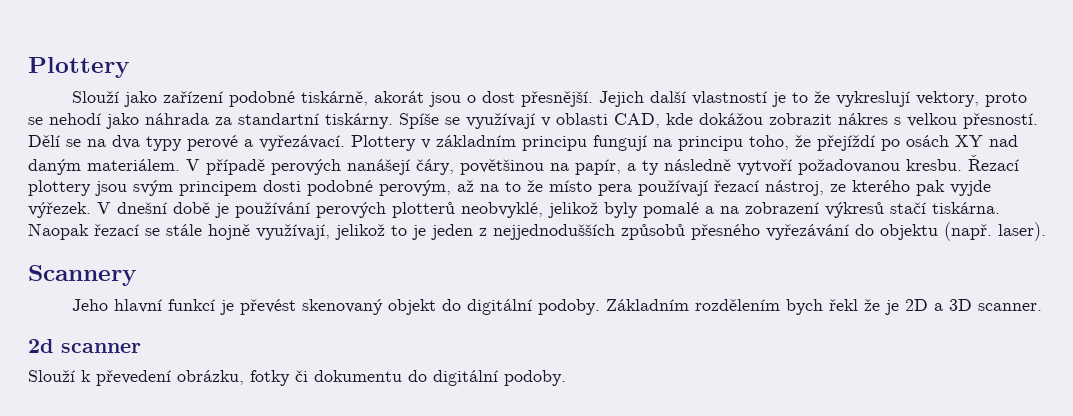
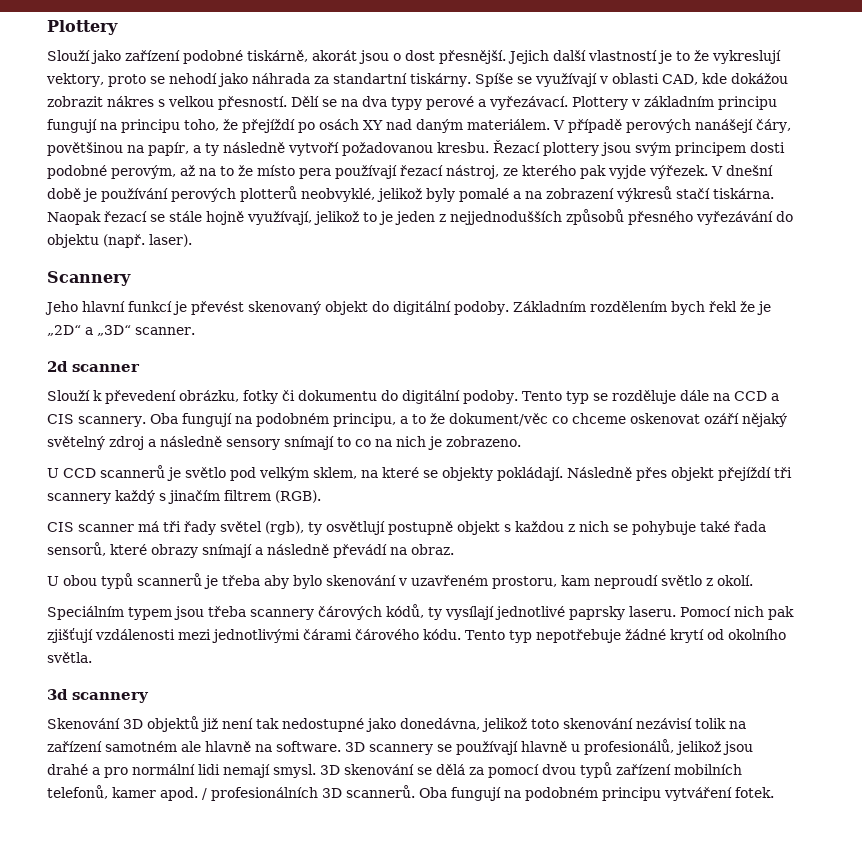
[905,299,973,311] 2D a 3D -> [47,325,131,336] „2D“ a „3D“
(566, 378) none -> [521,390,779,404] [47,413,787,427] [47,436,521,450] [47,465,792,481] [47,490,321,504] [47,521,766,535] [47,542,454,558] [47,573,753,589] [47,604,794,620] [47,628,786,643] [47,652,92,663] [47,689,149,703] [47,716,746,732] [47,739,753,755] [47,762,742,778] [47,785,774,801] Tento typ se rozděluje dále na CCD a CIS scannery. Oba fungují na podobném principu, a to že dokument/věc co chceme oskenovat ozáří nějaký světelný zdroj a následně sensory snímají to co na nich je zobrazeno. // U CCD scannerů je světlo pod velkým sklem, na které se objekty pokládají. Následně přes objekt přejíždí tři scannery každý s jinačím filtrem (RGB). // CIS scanner má tři řady světel (rgb), ty osvětlují postupně objekt s každou z nich se pohybuje také řada sensorů, které obrazy snímají a následně převádí na obraz. // U obou typů scannerů je třeba aby bylo skenování v uzavřeném prostoru, kam neproudí světlo z okolí. // Speciálním typem jsou třeba scannery čárových kódů, ty vysílají jednotlivé paprsky laseru. Pomocí nich pak zjišťují vzdálenosti mezi jednotlivými čárami čárového kódu. Tento typ nepotřebuje žádné krytí od okolního světla. // 3d scannery // Skenování 3D objektů již není tak nedostupné jako donedávna, jelikož toto skenování nezávisí tolik na zařízení samotném ale hlavně na software. 3D scannery se používají hlavně u profesionálů, jelikož jsou drahé a pro normální lidi nemají smysl. 3D skenování se dělá za pomocí dvou typů zařízení mobilních telefonů, kamer apod. / profesionálních 3D scannerů. Oba fungují na podobném principu vytváření fotek.

